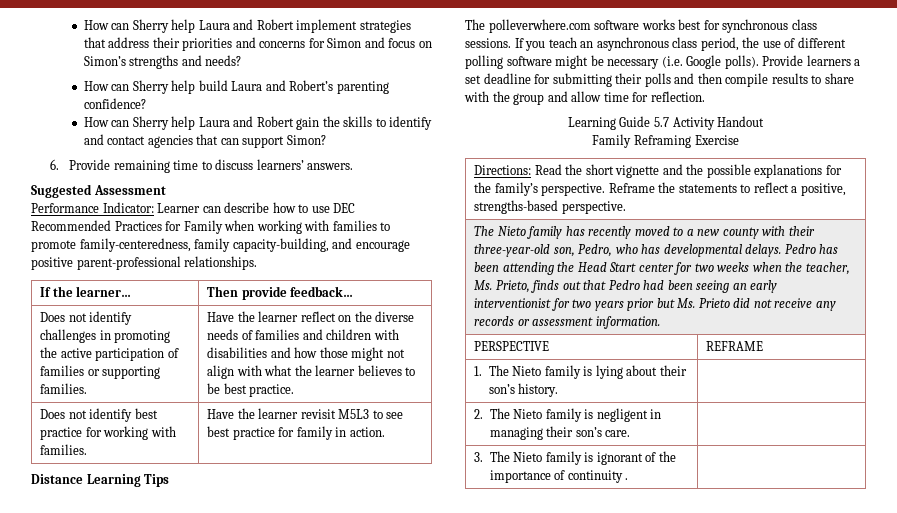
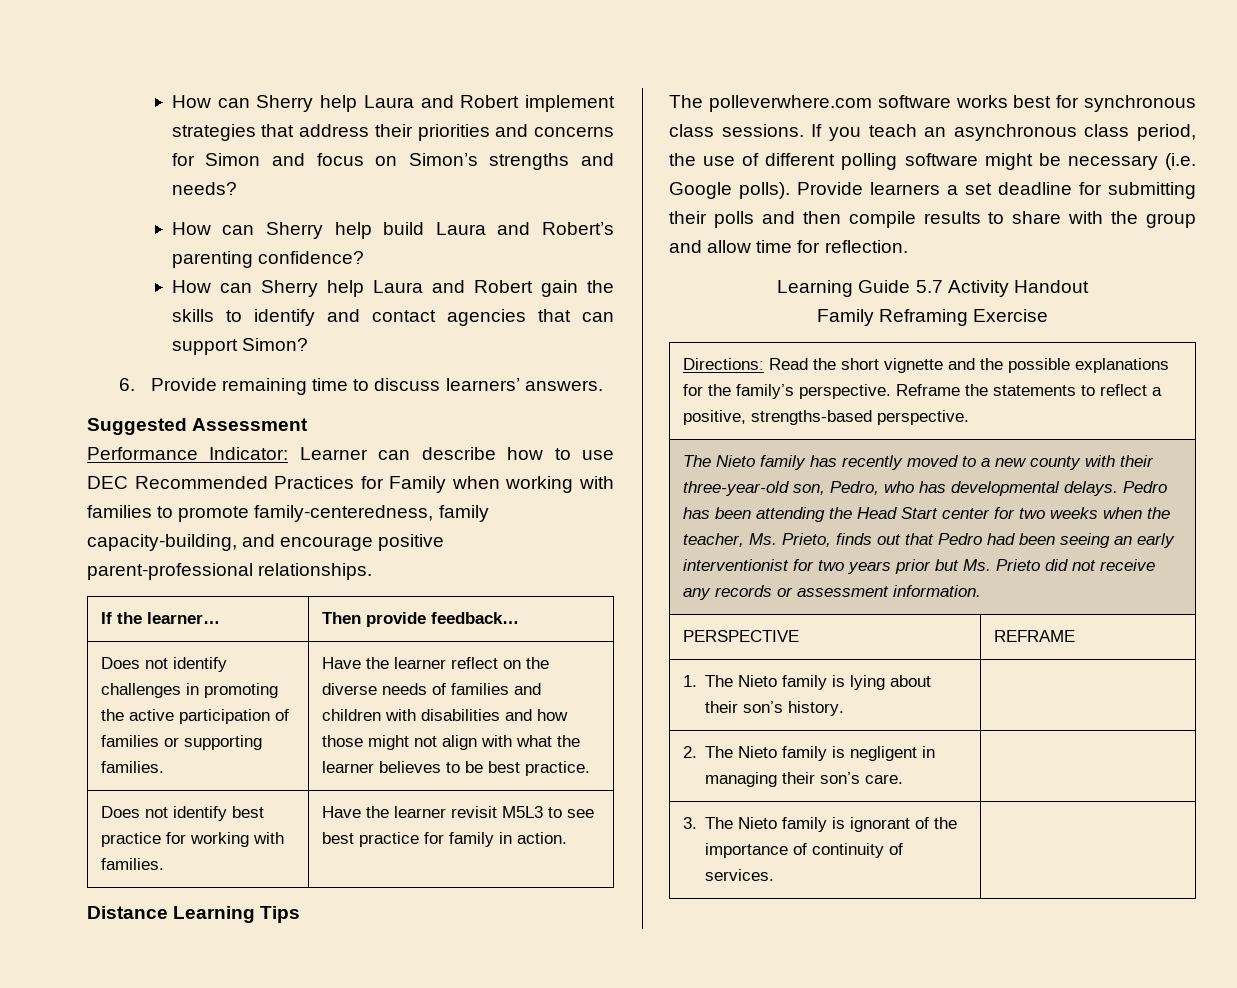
[625,478,629,480] . -> [889,843,904,855] [705,869,775,881] of services.

